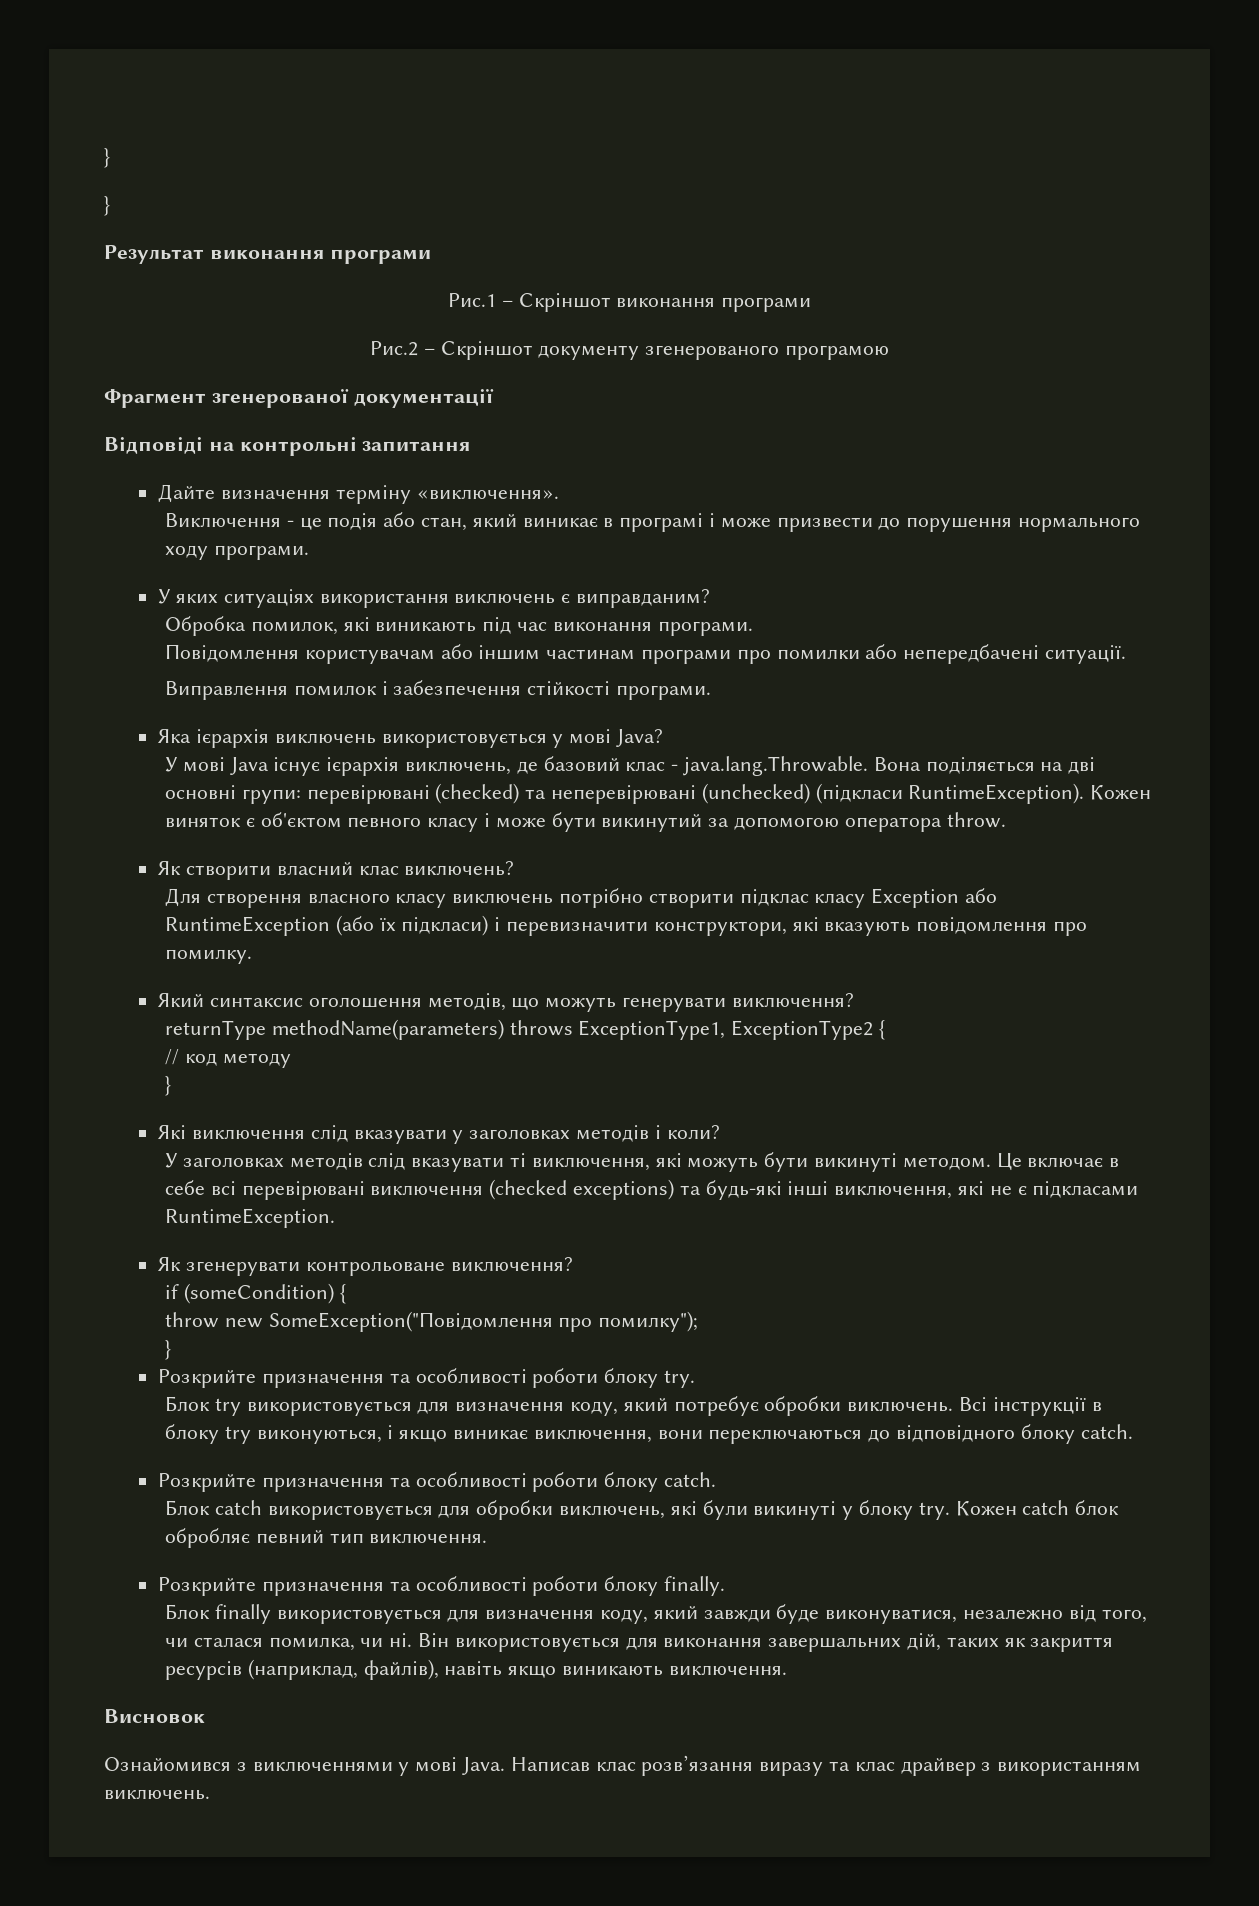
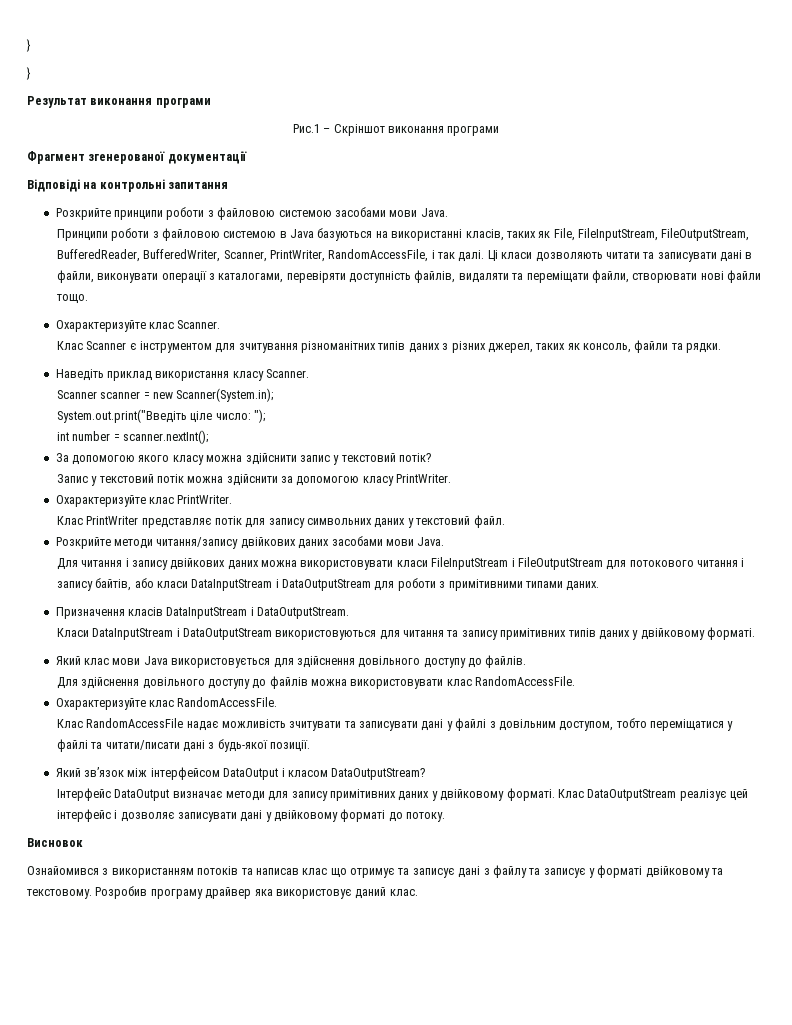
[369,341,890,360] // Рис.2 – Скріншот документу згенерованого програмою -> (500, 131) none
[158,484,559,504] [164,512,1140,532] [164,545,309,560] [158,589,710,608] [164,616,753,636] [164,644,1126,664] [164,680,711,700] [158,729,663,748] [164,756,1096,776] [164,783,1152,804] [164,812,1006,832] [158,861,515,880] [164,888,997,908] [164,915,1087,936] [164,949,252,964] [158,993,854,1012] [164,1019,885,1040] [164,1049,291,1068] [164,1076,171,1096] [158,1125,720,1144] [164,1152,1120,1172] [164,1179,1139,1200] [164,1208,335,1228] [158,1257,573,1276] [164,1283,346,1304] [164,1311,699,1332] [164,1340,171,1360] [158,1368,695,1388] [164,1396,1102,1416] [164,1424,1133,1444] [158,1472,716,1492] [164,1500,1120,1520] [164,1528,488,1548] [158,1576,725,1596] [164,1604,1147,1624] [164,1633,1114,1652] [164,1659,787,1680] [104,1709,205,1724] [104,1755,1142,1776] [104,1789,210,1800] Дайте визначення терміну «виключення». // Виключення - це подія або стан, який виникає в програмі і може призвести до порушення нормального ходу програми. // У яких ситуаціях використання виключень є виправданим? // Обробка помилок, які виникають під час виконання програми. // Повідомлення користувачам або іншим частинам програми про помилки або непередбачені ситуації. // Виправлення помилок і забезпечення стійкості програми. // Яка ієрархія виключень використовується у мові Java? // У мові Java існує ієрархія виключень, де базовий клас - java.lang.Throwable. Вона поділяється на дві основні групи: перевірювані (checked) та неперевірювані (unchecked) (підкласи RuntimeException). Кожен виняток є об'єктом певного класу і може бути викинутий за допомогою оператора throw. // Як створити власний клас виключень? // Для створення власного класу виключень потрібно створити підклас класу Exception або RuntimeException (або їх підкласи) і перевизначити конструктори, які вказують повідомлення про помилку. // Який синтаксис оголошення методів, що можуть генерувати виключення? // returnType methodName(parameters) throws ExceptionType1, ExceptionType2 { // // код методу // } // Які виключення слід вказувати у заголовках методів і коли? // У заголовках методів слід вказувати ті виключення, які можуть бути викинуті методом. Це включає в себе всі перевірювані виключення (checked exceptions) та будь-які інші виключення, які не є підкласами RuntimeException. // Як згенерувати контрольоване виключення? // if (someCondition) { // throw new SomeException("Повідомлення про помилку"); // } // Розкрийте призначення та особливості роботи блоку try. // Блок try використовується для визначення коду, який потребує обробки виключень. Всі інструкції в блоку try виконуються, і якщо виникає виключення, вони переключаються до відповідного блоку catch. // Розкрийте призначення та особливості роботи блоку catch. // Блок catch використовується для обробки виключень, які були викинуті у блоку try. Кожен catch блок обробляє певний тип виключення. // Розкрийте призначення та особливості роботи блоку finally. // Блок finally використовується для визначення коду, який завжди буде виконуватися, незалежно від того, чи сталася помилка, чи ні. Він використовується для виконання завершальних дій, таких як закриття ресурсів (наприклад, файлів), навіть якщо виникають виключення. // Висновок // Ознайомився з виключеннями у мові Java. Написав клас розв’язання виразу та клас драйвер з використанням виключень. -> [55,207,448,220] [56,228,750,241] [56,249,753,262] [56,270,762,283] [56,294,88,304] [55,320,221,332] [56,340,722,353] [55,369,310,381] [56,388,274,402] [56,409,265,423] [56,430,208,444] [55,453,432,465] [56,474,452,486] [55,495,233,507] [56,515,505,528] [55,536,445,549] [56,557,745,570] [56,578,600,591] [55,607,350,619] [56,627,756,640] [55,655,527,668] [56,676,576,689] [55,697,278,710] [56,718,734,731] [56,739,311,752] [55,767,426,780] [56,788,749,801] [56,809,446,822] [27,838,83,847] [27,865,724,878] [27,886,418,899] Розкрийте принципи роботи з файловою системою засобами мови Java. // Принципи роботи з файловою системою в Java базуються на використанні класів, таких як File, FileInputStream, FileOutputStream, BufferedReader, BufferedWriter, Scanner, PrintWriter, RandomAccessFile, і так далі. Ці класи дозволяють читати та записувати дані в файли, виконувати операції з каталогами, перевіряти доступність файлів, видаляти та переміщати файли, створювати нові файли тощо. // Охарактеризуйте клас Scanner. // Клас Scanner є інструментом для зчитування різноманітних типів даних з різних джерел, таких як консоль, файли та рядки. // Наведіть приклад використання класу Scanner. // Scanner scanner = new Scanner(System.in); // System.out.print("Введіть ціле число: "); // int number = scanner.nextInt(); // За допомогою якого класу можна здійснити запис у текстовий потік? // Запис у текстовий потік можна здійснити за допомогою класу PrintWriter. // Охарактеризуйте клас PrintWriter. // Клас PrintWriter представляє потік для запису символьних даних у текстовий файл. // Розкрийте методи читання/запису двійкових даних засобами мови Java. // Для читання і запису двійкових даних можна використовувати класи FileInputStream і FileOutputStream для потокового читання і запису байтів, або класи DataInputStream і DataOutputStream для роботи з примітивними типами даних. // Призначення класів DataInputStream і DataOutputStream. // Класи DataInputStream і DataOutputStream використовуються для читання та запису примітивних типів даних у двійковому форматі. // Який клас мови Java використовується для здійснення довільного доступу до файлів. // Для здійснення довільного доступу до файлів можна використовувати клас RandomAccessFile. // Охарактеризуйте клас RandomAccessFile. // Клас RandomAccessFile надає можливість зчитувати та записувати дані у файлі з довільним доступом, тобто переміщатися у файлі та читати/писати дані з будь-якої позиції. // Який зв’язок між інтерфейсом DataOutput і класом DataOutputStream? // Інтерфейс DataOutput визначає методи для запису примітивних даних у двійковому форматі. Клас DataOutputStream реалізує цей інтерфейс і дозволяє записувати дані у двійковому форматі до потоку. // Висновок // Ознайомився з використанням потоків та написав клас що отримує та записує дані з файлу та записує у форматі двійковому та текстовому. Розробив програму драйвер яка використовує даний клас.

